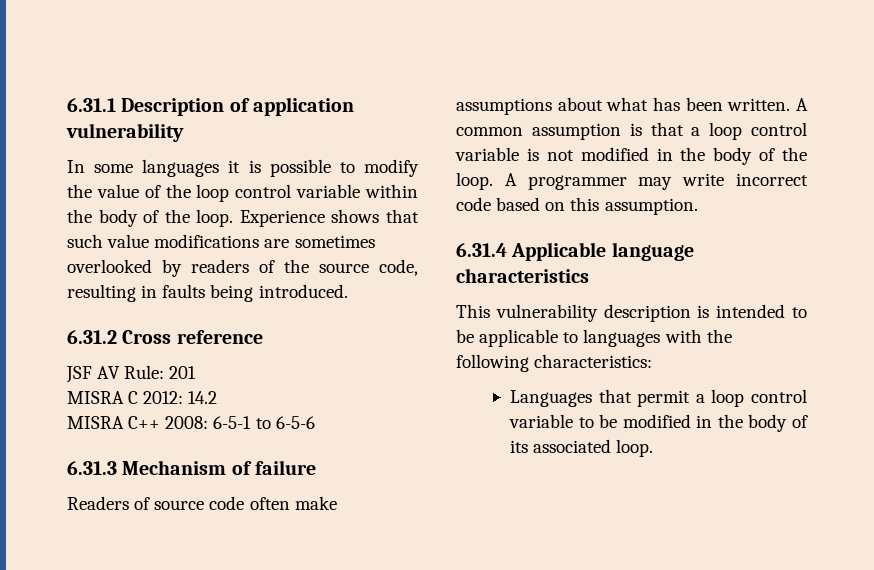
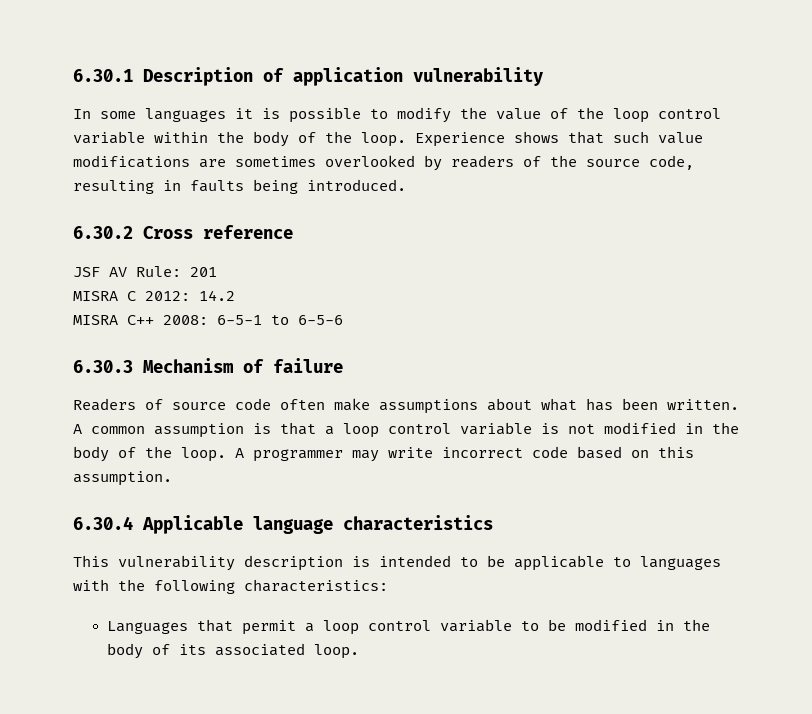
[67,98,116,112] 6.31.1 -> [73,69,133,82] 6.30.1
[67,330,117,344] 6.31.2 -> [73,226,133,239] 6.30.2
[67,461,117,475] 6.31.3 -> [73,360,133,373] 6.30.3
[456,243,507,257] 6.31.4 -> [73,516,133,530] 6.30.4

